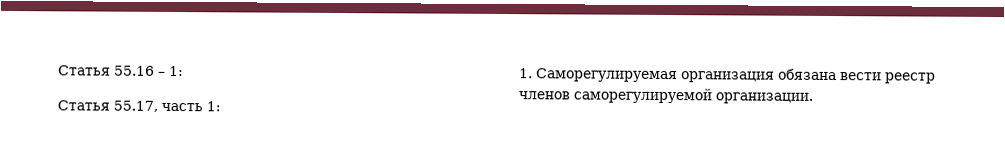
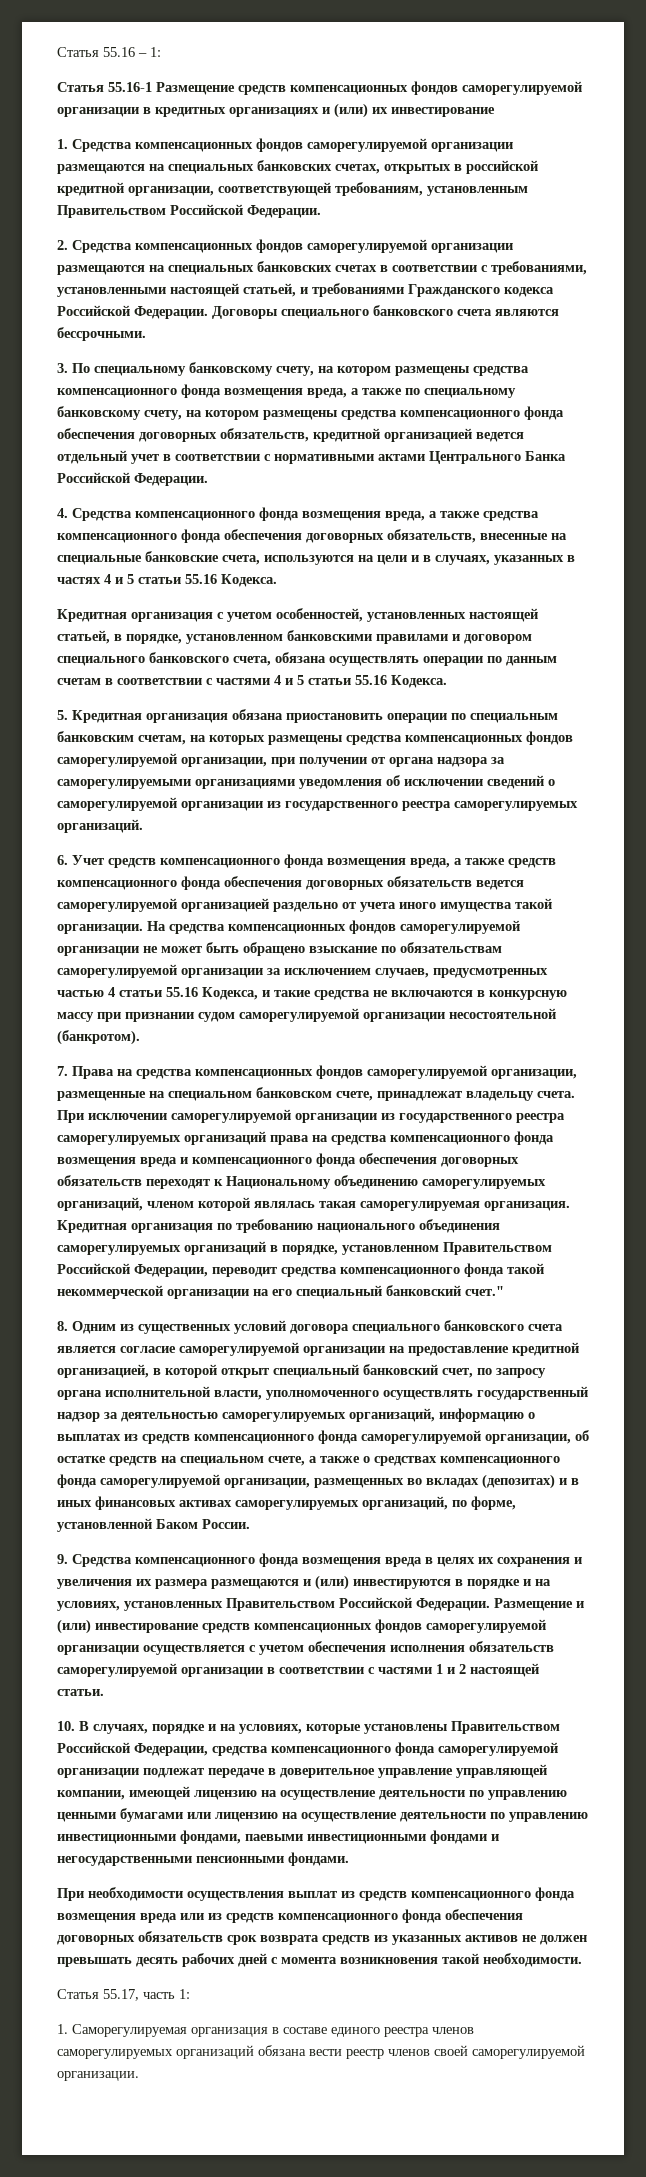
(184, 71) none -> [57,81,582,95] [57,103,495,118] [57,138,513,152] [57,160,538,174] [57,182,528,196] [57,204,321,218] [57,239,513,253] [57,261,587,275] [57,283,554,297] [57,305,559,319] [57,327,146,341] [57,362,529,376] [57,384,516,398] [57,406,564,420] [57,428,524,442] [57,450,566,464] [57,472,208,486] [57,507,539,521] [57,529,567,543] [57,551,575,565] [57,574,277,587] [57,608,538,622] [57,630,532,644] [57,652,557,666] [57,675,447,688] [57,709,558,723] [57,731,573,745] [57,753,505,767] [57,775,555,789] [57,797,578,811] [57,819,143,833] [57,854,556,868] [57,876,524,890] [57,898,552,912] [57,920,520,934] [57,942,502,956] [57,964,548,978] [57,987,567,1000] [57,1008,556,1022] [57,1030,140,1045] [57,1065,577,1079] [57,1087,575,1101] [57,1109,565,1123] [57,1131,554,1145] [57,1153,519,1167] [57,1175,546,1189] [57,1197,570,1211] [57,1219,500,1233] [57,1241,552,1255] [57,1263,544,1277] [57,1285,504,1299] [57,1320,563,1334] [57,1342,579,1356] [57,1364,546,1378] [57,1386,588,1400] [57,1408,535,1422] [57,1430,589,1444] [57,1456,560,1466] [57,1474,579,1489] [57,1496,516,1510] [57,1518,250,1532] [57,1553,582,1567] [57,1575,551,1590] [57,1597,584,1611] [57,1619,546,1634] [57,1641,554,1655] [57,1663,539,1677] [57,1689,104,1696] [57,1721,560,1734] [57,1742,558,1756] [57,1764,547,1778] [57,1786,567,1800] [57,1808,588,1822] [57,1830,499,1844] [57,1852,349,1866] [57,1887,575,1901] [57,1909,523,1923] [57,1931,587,1945] [57,1953,582,1967] // Статья 55.16-1 Размещение средств компенсационных фондов саморегулируемой организации в кредитных организациях и (или) их инвестирование // 1. Средства компенсационных фондов саморегулируемой организации размещаются на специальных банковских счетах, открытых в российской кредитной организации, соответствующей требованиям, установленным Правительством Российской Федерации. // 2. Средства компенсационных фондов саморегулируемой организации размещаются на специальных банковских счетах в соответствии с требованиями, установленными настоящей статьей, и требованиями Гражданского кодекса Российской Федерации. Договоры специального банковского счета являются бессрочными. // 3. По специальному банковскому счету, на котором размещены средства компенсационного фонда возмещения вреда, а также по специальному банковскому счету, на котором размещены средства компенсационного фонда обеспечения договорных обязательств, кредитной организацией ведется отдельный учет в соответствии с нормативными актами Центрального Банка Российской Федерации. // 4. Средства компенсационного фонда возмещения вреда, а также средства компенсационного фонда обеспечения договорных обязательств, внесенные на специальные банковские счета, используются на цели и в случаях, указанных в частях 4 и 5 статьи 55.16 Кодекса. // Кредитная организация с учетом особенностей, установленных настоящей статьей, в порядке, установленном банковскими правилами и договором специального банковского счета, обязана осуществлять операции по данным счетам в соответствии с частями 4 и 5 статьи 55.16 Кодекса. // 5. Кредитная организация обязана приостановить операции по специальным банковским счетам, на которых размещены средства компенсационных фондов саморегулируемой организации, при получении от органа надзора за саморегулируемыми организациями уведомления об исключении сведений о саморегулируемой организации из государственного реестра саморегулируемых организаций. // 6. Учет средств компенсационного фонда возмещения вреда, а также средств компенсационного фонда обеспечения договорных обязательств ведется саморегулируемой организацией раздельно от учета иного имущества такой организации. На средства компенсационных фондов саморегулируемой организации не может быть обращено взыскание по обязательствам саморегулируемой организации за исключением случаев, предусмотренных частью 4 статьи 55.16 Кодекса, и такие средства не включаются в конкурсную массу при признании судом саморегулируемой организации несостоятельной (банкротом). // 7. Права на средства компенсационных фондов саморегулируемой организации, размещенные на специальном банковском счете, принадлежат владельцу счета. При исключении саморегулируемой организации из государственного реестра саморегулируемых организаций права на средства компенсационного фонда возмещения вреда и компенсационного фонда обеспечения договорных обязательств переходят к Национальному объединению саморегулируемых организаций, членом которой являлась такая саморегулируемая организация. Кредитная организация по требованию национального объединения саморегулируемых организаций в порядке, установленном Правительством Российской Федерации, переводит средства компенсационного фонда такой некоммерческой организации на его специальный банковский счет." // 8. Одним из существенных условий договора специального банковского счета является согласие саморегулируемой организации на предоставление кредитной организацией, в которой открыт специальный банковский счет, по запросу органа исполнительной власти, уполномоченного осуществлять государственный надзор за деятельностью саморегулируемых организаций, информацию о выплатах из средств компенсационного фонда саморегулируемой организации, об остатке средств на специальном счете, а также о средствах компенсационного фонда саморегулируемой организации, размещенных во вкладах (депозитах) и в иных финансовых активах саморегулируемых организаций, по форме, установленной Баком России. // 9. Средства компенсационного фонда возмещения вреда в целях их сохранения и увеличения их размера размещаются и (или) инвестируются в порядке и на условиях, установленных Правительством Российской Федерации. Размещение и (или) инвестирование средств компенсационных фондов саморегулируемой организации осуществляется с учетом обеспечения исполнения обязательств саморегулируемой организации в соответствии с частями 1 и 2 настоящей статьи. // 10. В случаях, порядке и на условиях, которые установлены Правительством Российской Федерации, средства компенсационного фонда саморегулируемой организации подлежат передаче в доверительное управление управляющей компании, имеющей лицензию на осуществление деятельности по управлению ценными бумагами или лицензию на осуществление деятельности по управлению инвестиционными фондами, паевыми инвестиционными фондами и негосударственными пенсионными фондами. // При необходимости осуществления выплат из средств компенсационного фонда возмещения вреда или из средств компенсационного фонда обеспечения договорных обязательств срок возврата средств из указанных активов не должен превышать десять рабочих дней с момента возникновения такой необходимости.
(775, 77) none -> [272,2027,474,2037] [57,2045,254,2059] в составе единого реестра членов саморегулируемых организаций
(570, 95) none -> [434,2045,468,2056] своей

